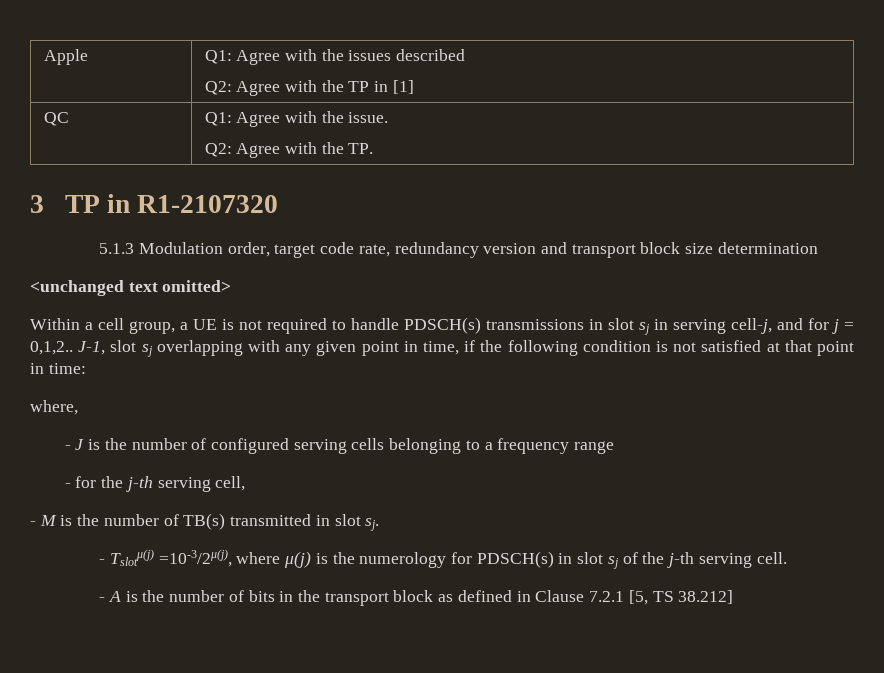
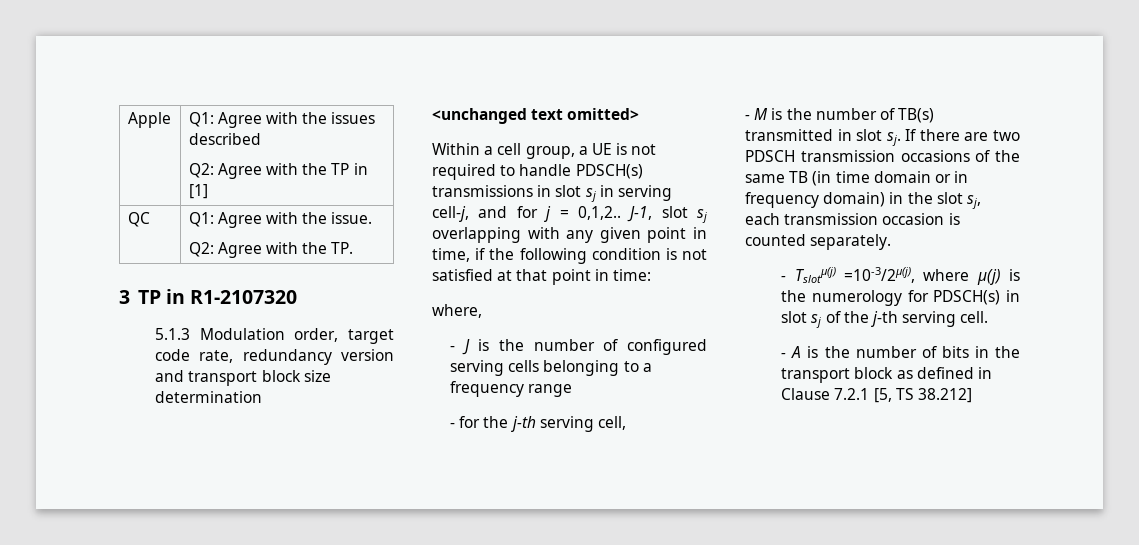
(380, 524) none -> [905,129,1020,141] [745,150,1020,162] [745,171,969,186] [745,192,981,209] [745,213,960,225] [745,234,892,250] If there are two PDSCH transmission occasions of the same TB (in time domain or in frequency domain) in the slot sj, each transmission occasion is counted separately.

